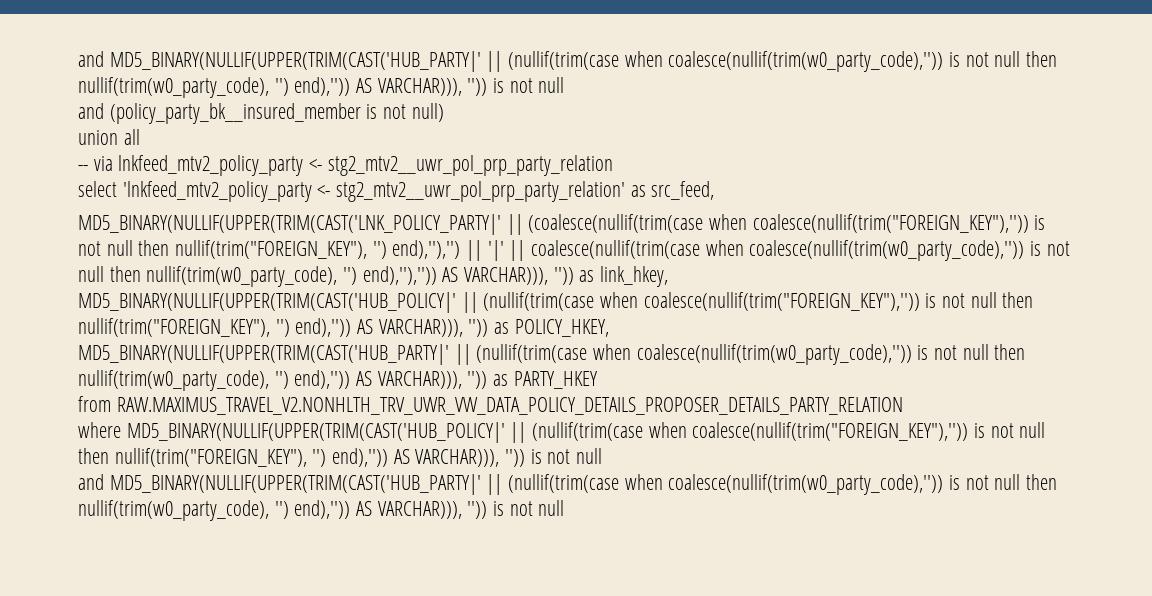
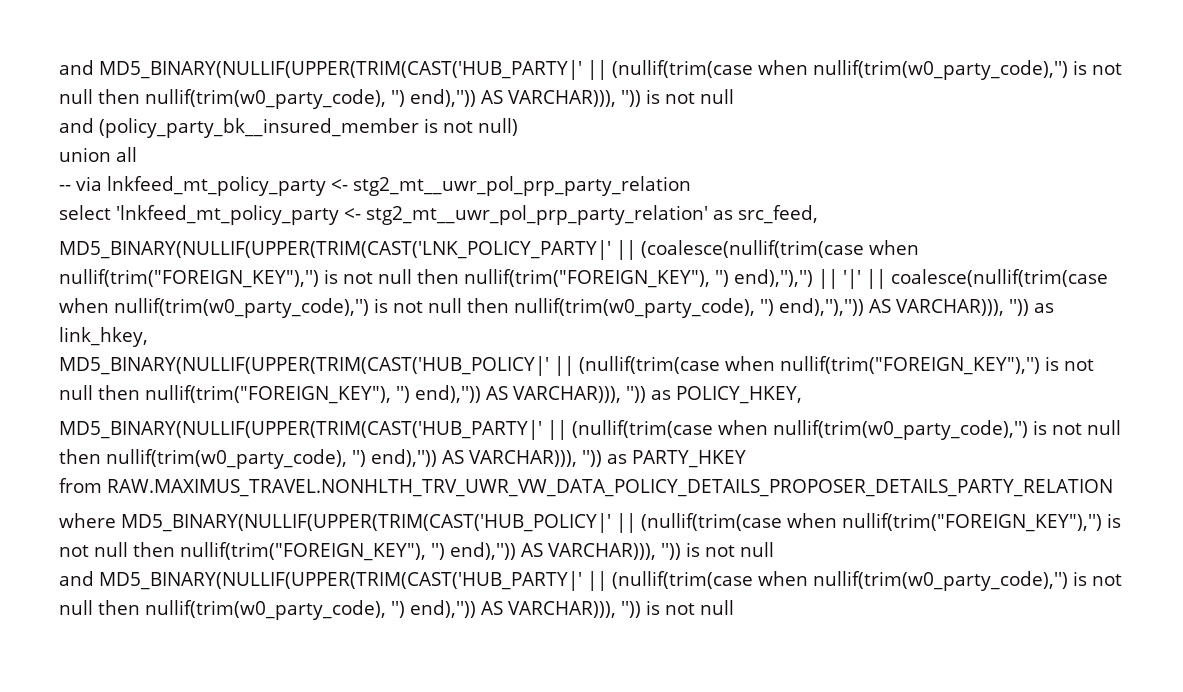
[78,51,944,72] and MD5_BINARY(NULLIF(UPPER(TRIM(CAST('HUB_PARTY|' || (nullif(trim(case when coalesce(nullif(trim(w0_party_code),'')) -> [59,60,1068,80] and MD5_BINARY(NULLIF(UPPER(TRIM(CAST('HUB_PARTY|' || (nullif(trim(case when nullif(trim(w0_party_code),'')
[118,155,613,176] [78,181,626,202] lnkfeed_mtv2_policy_party <- stg2_mtv2__uwr_pol_prp_party_relation // select 'lnkfeed_mtv2_policy_party <- stg2_mtv2__uwr_pol_prp_party_relation' -> [107,176,691,196] [59,205,708,225] lnkfeed_mt_policy_party <- stg2_mt__uwr_pol_prp_party_relation // select 'lnkfeed_mt_policy_party <- stg2_mt__uwr_pol_prp_party_relation'
[752,214,1029,233] coalesce(nullif(trim("FOREIGN_KEY"),'')) -> [59,269,319,288] nullif(trim("FOREIGN_KEY"),'')
[749,240,1025,261] coalesce(nullif(trim(w0_party_code),'')) -> [114,298,369,318] nullif(trim(w0_party_code),'')
[643,292,920,311] coalesce(nullif(trim("FOREIGN_KEY"),'')) -> [780,356,1040,375] nullif(trim("FOREIGN_KEY"),'')
[636,344,912,365] coalesce(nullif(trim(w0_party_code),'')) -> [772,420,1028,440] nullif(trim(w0_party_code),'')
[116,397,903,415] RAW.MAXIMUS_TRAVEL_V2.NONHLTH_TRV_UWR_VW_DATA_POLICY_DETAILS_PROPOSER_DETAILS_PARTY_RELATION -> [107,479,1113,497] RAW.MAXIMUS_TRAVEL.NONHLTH_TRV_UWR_VW_DATA_POLICY_DETAILS_PROPOSER_DETAILS_PARTY_RELATION
[692,422,969,441] coalesce(nullif(trim("FOREIGN_KEY"),'')) -> [842,513,1102,532] nullif(trim("FOREIGN_KEY"),'')
[668,474,944,495] coalesce(nullif(trim(w0_party_code),'')) -> [812,571,1068,591] nullif(trim(w0_party_code),'')

